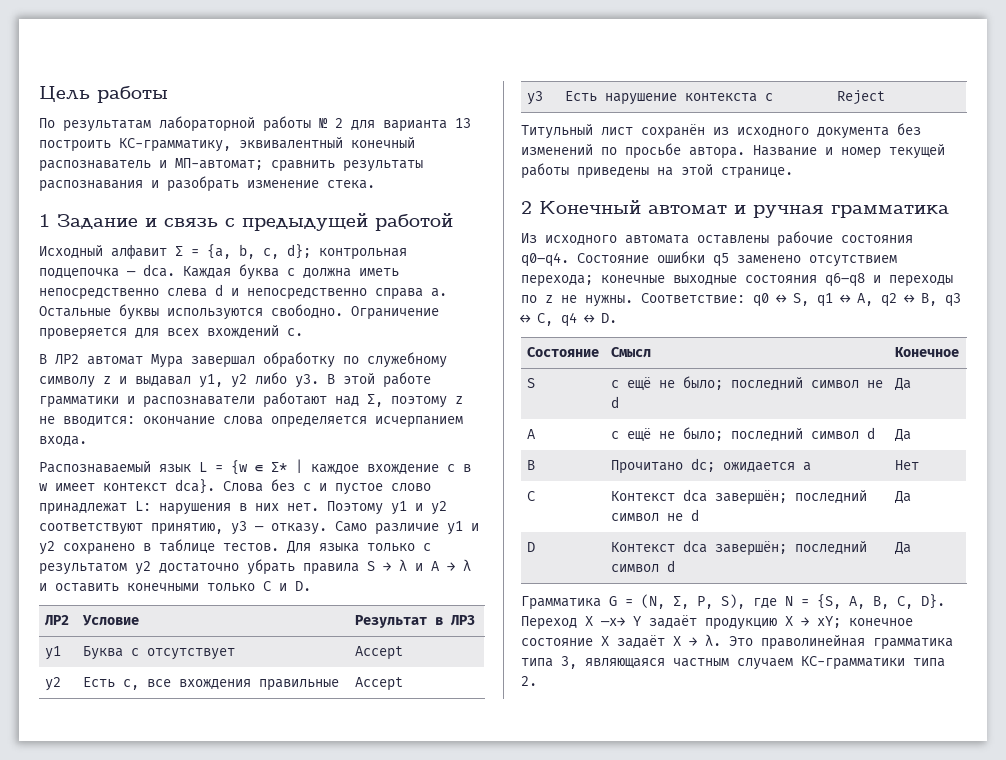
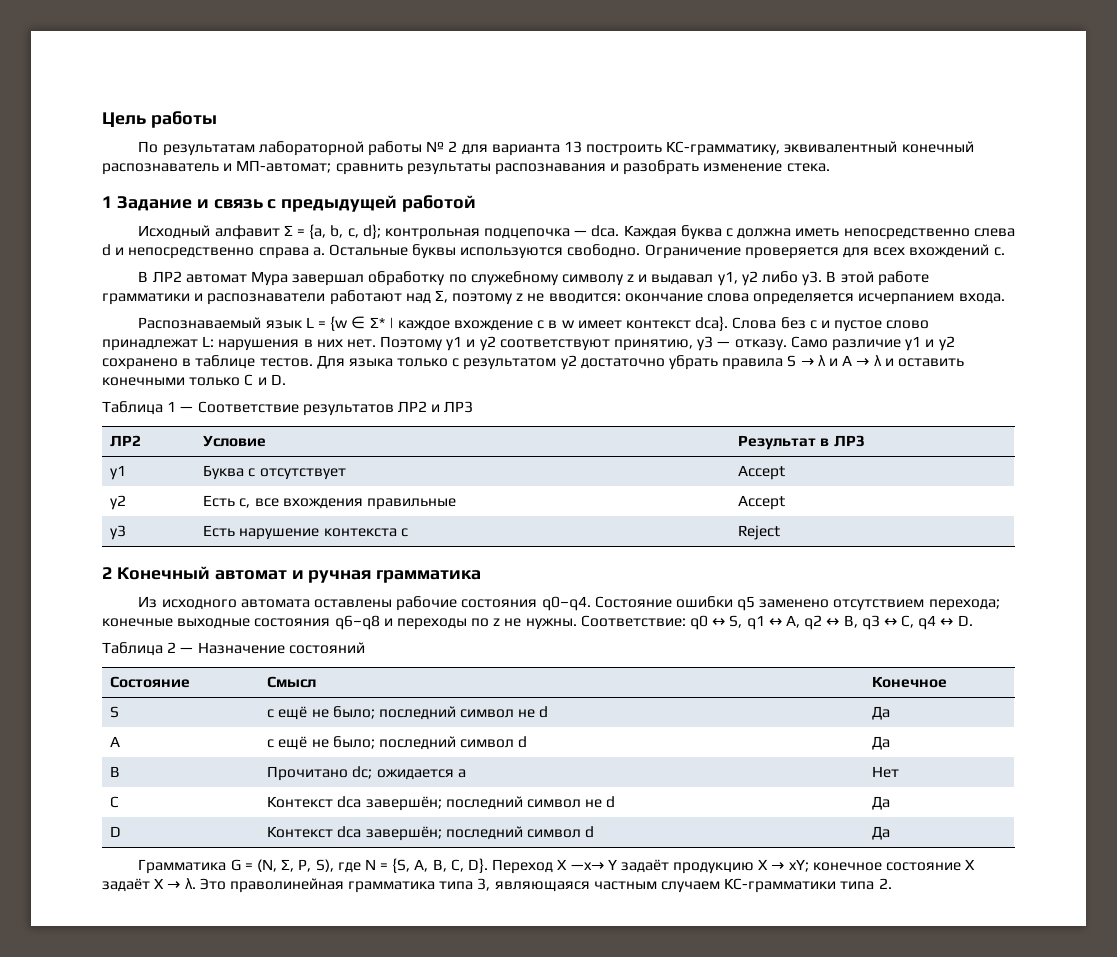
(311, 586) none -> [102,401,474,416] // Таблица 1 — Соответствие результатов ЛР2 и ЛР3
[521,123,921,139] [521,143,945,159] [521,163,793,179] // Титульный лист сохранён из исходного документа без изменений по просьбе автора. Название и номер текущей работы приведены на этой странице. -> (781, 532) none
(617, 318) none -> [102,642,365,656] // Таблица 2 — Назначение состояний

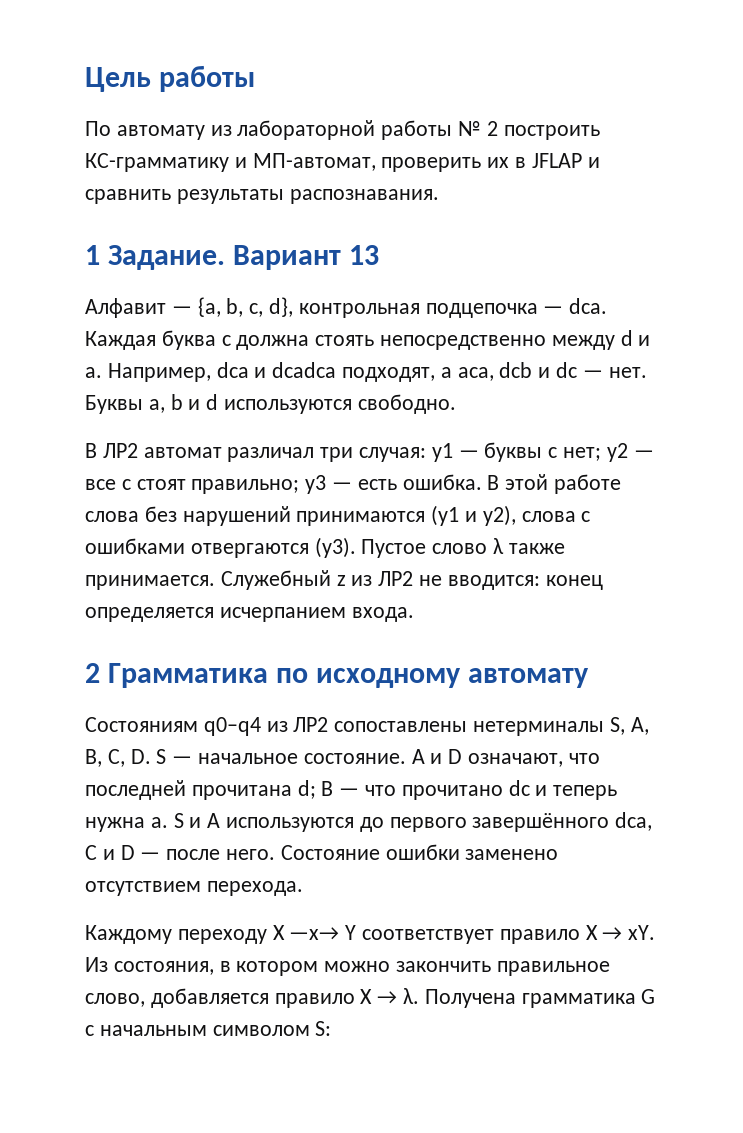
[162,144,255,156] результатам -> [116,125,232,140] автомату из
[461,141,974,156] [102,160,830,175] [102,195,477,212] [138,225,305,240] для варианта 13 построить КС-грамматику, эквивалентный конечный распознаватель и МП-автомат; сравнить результаты распознавания и разобрать изменение стека. // 1 Задание и связь с предыдущей работой // Исходный алфавит Σ = -> [503,125,600,140] [85,153,600,172] [85,189,439,204] [85,245,380,270] [85,298,192,318] построить КС-грамматику и МП-автомат, проверить их в JFLAP и сравнить результаты распознавания. // 1 Задание. Вариант 13 // Алфавит —
[362,224,381,239] d}; -> [269,297,294,317] d},
[795,228,1015,240] [102,244,1005,259] [138,271,929,286] [102,290,1005,305] [138,316,930,332] [102,336,955,351] [102,355,964,370] [102,374,286,386] [102,401,474,416] [110,435,142,447] [203,435,267,447] [738,435,865,450] [110,465,127,480] [203,465,346,480] [738,465,786,480] [110,495,127,510] [203,495,456,510] [738,495,786,510] [110,525,127,540] [203,525,408,540] [738,525,781,540] [102,566,482,583] [138,596,1000,611] [102,615,973,630] [102,642,365,656] [110,676,191,688] [267,676,317,688] [872,676,948,688] [110,706,120,718] [267,706,549,720] [872,706,891,720] [110,736,121,747] [267,736,528,750] [872,736,891,750] [110,766,121,777] [267,766,466,781] [872,766,900,778] [110,796,120,808] [267,796,616,811] [872,796,891,810] [110,826,122,837] [267,826,595,841] [872,826,891,840] [138,858,976,874] [102,878,892,893] иметь непосредственно слева d и непосредственно справа a. Остальные буквы используются свободно. Ограничение проверяется для всех вхождений c. // В ЛР2 автомат Мура завершал обработку по служебному символу z и выдавал y1, y2 либо y3. В этой работе грамматики и распознаватели работают над Σ, поэтому z не вводится: окончание слова определяется исчерпанием входа. // Распознаваемый язык L = {w ∈ Σ* | каждое вхождение c в w имеет контекст dca}. Слова без c и пустое слово принадлежат L: нарушения в них нет. Поэтому y1 и y2 соответствуют принятию, y3 — отказу. Само различие y1 и y2 сохранено в таблице тестов. Для языка только с результатом y2 достаточно убрать правила S → λ и A → λ и оставить конечными только C и D. // Таблица 1 — Соответствие результатов ЛР2 и ЛР3 // ЛР2 | Условие | Результат в ЛР3 // y1 | Буква c отсутствует | Accept // y2 | Есть c, все вхождения правильные | Accept // y3 | Есть нарушение контекста c | Reject // 2 Конечный автомат и ручная грамматика // Из исходного автомата оставлены рабочие состояния q0–q4. Состояние ошибки q5 заменено отсутствием перехода; конечные выходные состояния q6–q8 и переходы по z не нужны. Соответствие: q0 ↔ S, q1 ↔ A, q2 ↔ B, q3 ↔ C, q4 ↔ D. // Таблица 2 — Назначение состояний // Состояние | Смысл | Конечное // S | c ещё не было; последний символ не d | Да // A | c ещё не было; последний символ d | Да // B | Прочитано dc; ожидается a | Нет // C | Контекст dca завершён; последний символ не d | Да // D | Контекст dca завершён; последний символ d | Да // Грамматика G = (N, Σ, P, S), где N = {S, A, B, C, D}. Переход X —x→ Y задаёт продукцию X → xY; конечное состояние X задаёт X → λ. Это праволинейная грамматика типа 3, являющаяся частным случаем КС-грамматики типа 2. -> [315,330,651,350] [85,362,647,382] [85,394,456,414] [85,442,654,462] [85,474,622,494] [85,505,591,526] [85,537,565,558] [85,570,603,590] [85,607,414,622] [85,663,590,688] [85,717,649,736] [85,749,600,767] [85,780,618,800] [85,812,653,832] [85,844,559,860] [85,881,303,896] [85,925,656,944] [85,957,610,976] [85,988,656,1008] [85,1021,332,1036] стоять непосредственно между d и a. Например, dca и dcadca подходят, а aca, dcb и dc — нет. Буквы a, b и d используются свободно. // В ЛР2 автомат различал три случая: y1 — буквы c нет; y2 — все c стоят правильно; y3 — есть ошибка. В этой работе слова без нарушений принимаются (y1 и y2), слова с ошибками отвергаются (y3). Пустое слово λ также принимается. Служебный z из ЛР2 не вводится: конец определяется исчерпанием входа. // 2 Грамматика по исходному автомату // Состояниям q0–q4 из ЛР2 сопоставлены нетерминалы S, A, B, C, D. S — начальное состояние. A и D означают, что последней прочитана d; B — что прочитано dc и теперь нужна a. S и A используются до первого завершённого dca, C и D — после него. Состояние ошибки заменено отсутствием перехода. // Каждому переходу X —x→ Y соответствует правило X → xY. Из состояния, в котором можно закончить правильное слово, добавляется правило X → λ. Получена грамматика G с начальным символом S:

